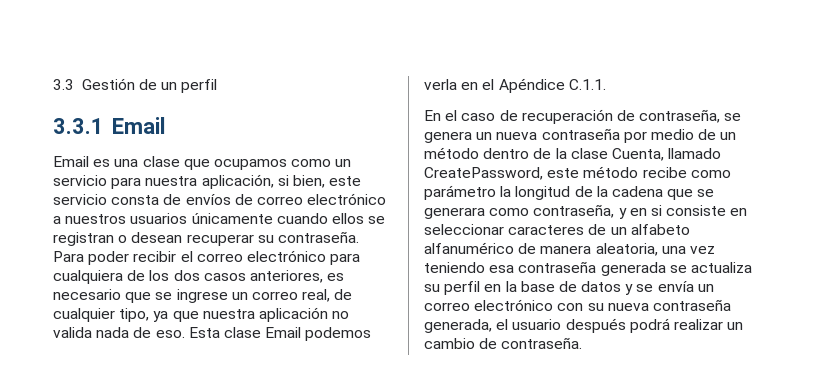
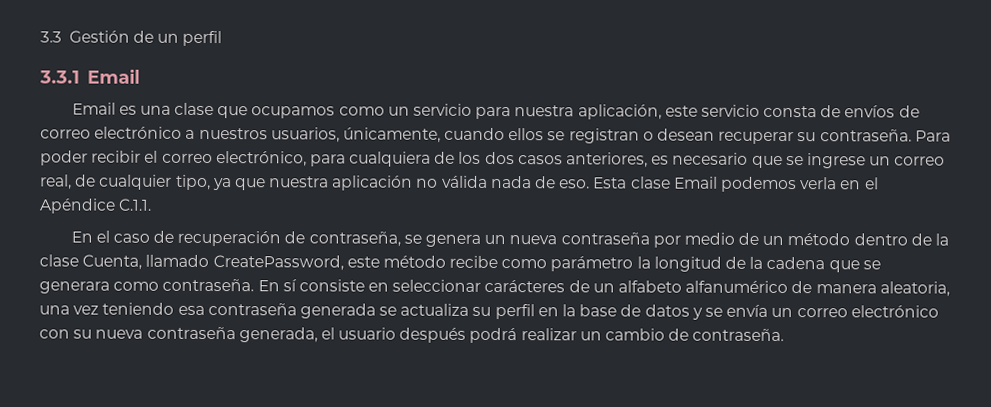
[277,175,325,188] si bien, -> (662, 112) none
[130,213,273,224] usuarios únicamente -> [270,127,441,143] usuarios, únicamente,
[246,250,326,262] electrónico -> [215,151,307,167] electrónico,
[53,327,92,338] valida -> [441,175,488,188] válida
[533,204,662,219] contraseña, y en si -> [162,278,297,292] contraseña. En sí
[508,225,585,235] caracteres -> [484,279,566,293] carácteres

